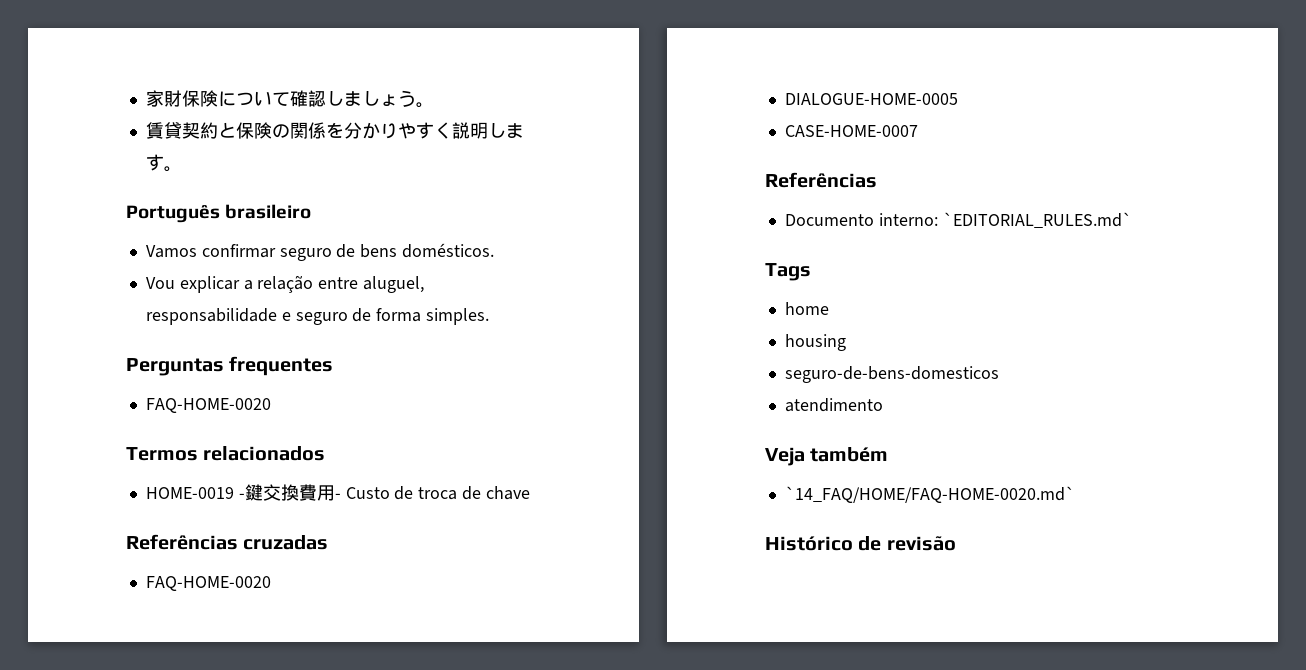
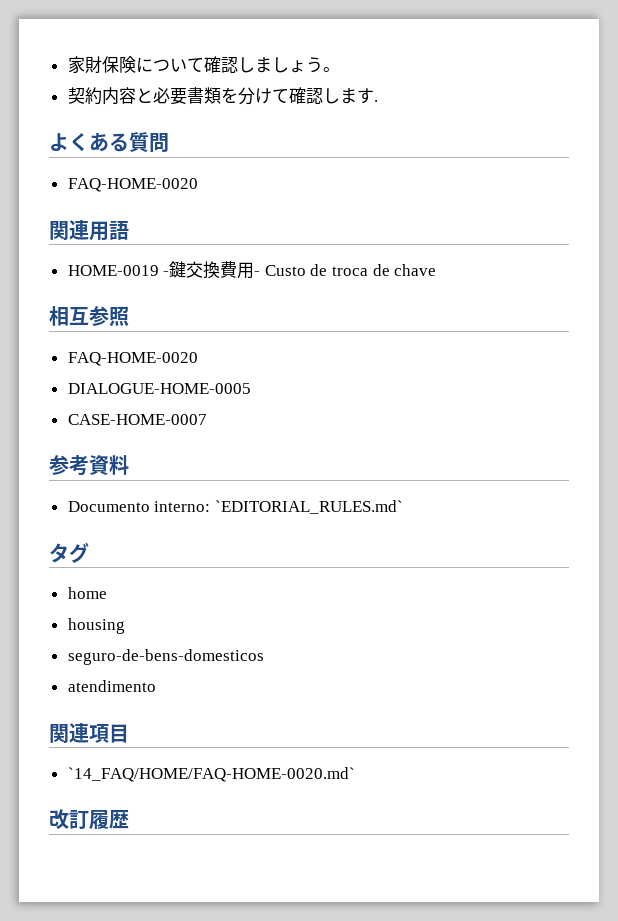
[145,122,524,139] [145,154,182,172] [126,204,312,223] [145,243,495,261] [145,275,425,293] [145,308,490,325] [126,356,334,376] [145,398,271,413] [126,446,326,461] 賃貸契約と保険の関係を分かりやすく説明します。 // Português brasileiro // Vamos confirmar seguro de bens domésticos. // Vou explicar a relação entre aluguel, responsabilidade e seguro de forma simples. // Perguntas frequentes // FAQ-HOME-0020 // Termos relacionados -> [67,87,378,105] [49,132,169,152] [67,178,198,192] [49,219,129,241] 契約内容と必要書類を分けて確認します. // よくある質問 // FAQ-HOME-0020 // 関連用語
[126,534,329,550] Referências cruzadas -> [49,306,129,326] 相互参照
[765,172,877,188] Referências -> [49,455,129,476] 参考資料
[765,263,811,281] Tags -> [49,542,89,563] タグ
[765,447,889,466] Veja também -> [49,722,129,743] 関連項目
[765,536,956,551] Histórico de revisão -> [49,809,129,830] 改訂履歴

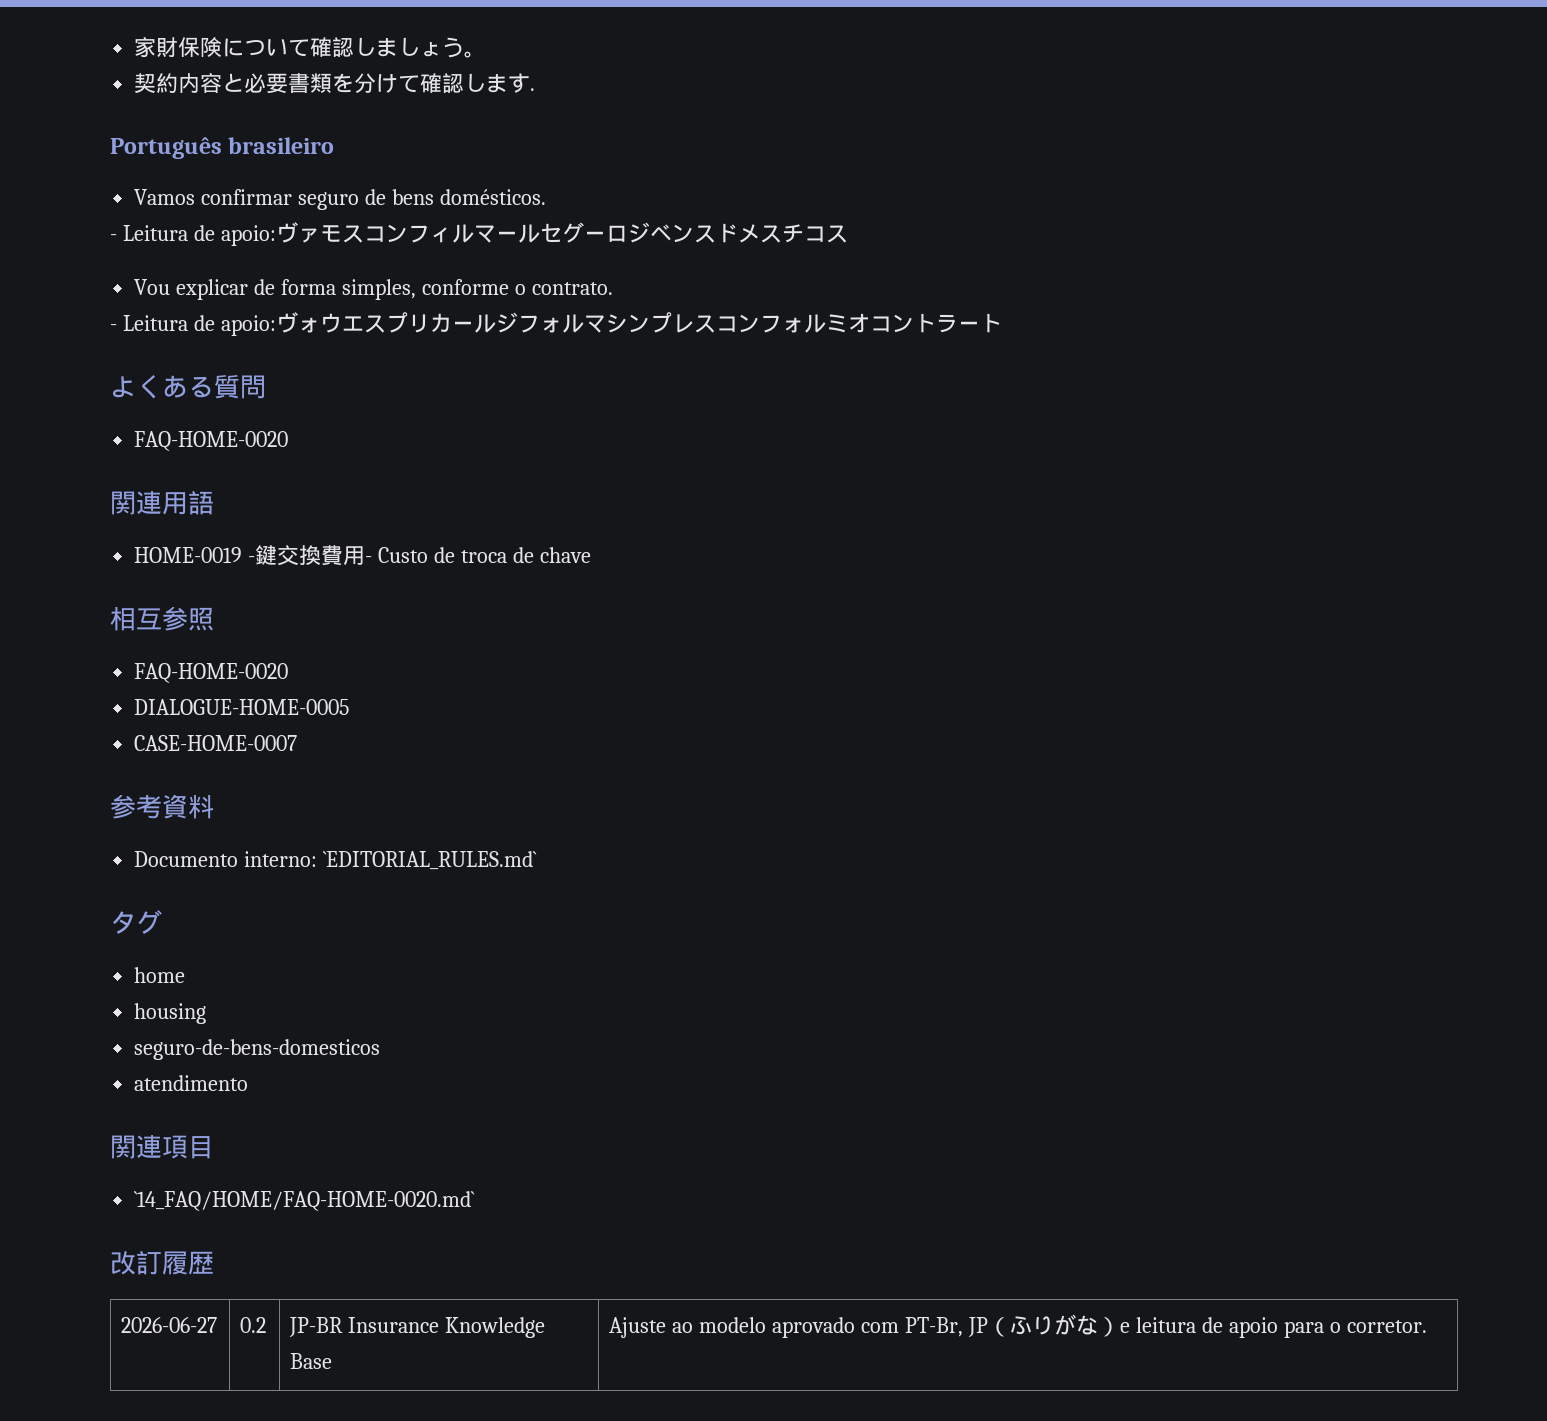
(378, 101) none -> [110,137,335,159] [134,189,546,210] [110,222,848,246] [134,279,613,300] [110,312,1002,336] // Português brasileiro // Vamos confirmar seguro de bens domésticos. // - Leitura de apoio:ヴァモスコンフィルマールセグーロジベンスドメスチコス // Vou explicar de forma simples, conforme o contrato. // - Leitura de apoio:ヴォウエスプリカールジフォルマシンプレスコンフォルミオコントラート
(129, 819) none -> [121,1317,218,1333] [240,1317,267,1333] [289,1317,546,1338] [290,1353,333,1369] [609,1314,1427,1338] // 2026-06-27 | 0.2 | JP-BR Insurance Knowledge Base | Ajuste ao modelo aprovado com PT-Br, JP（ふりがな）e leitura de apoio para o corretor.

